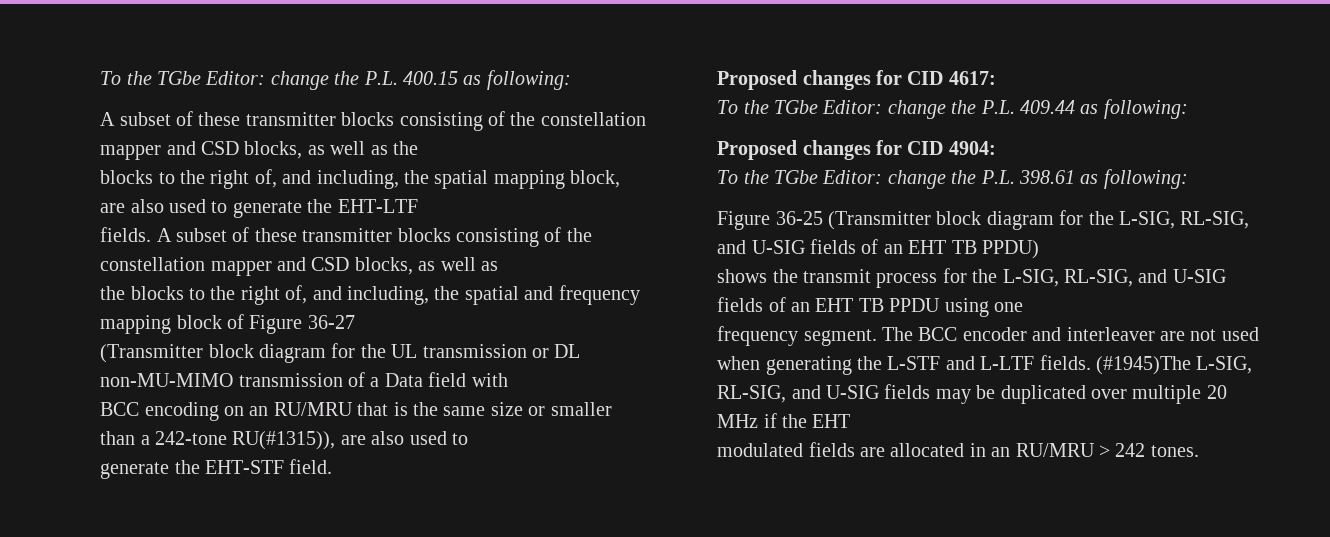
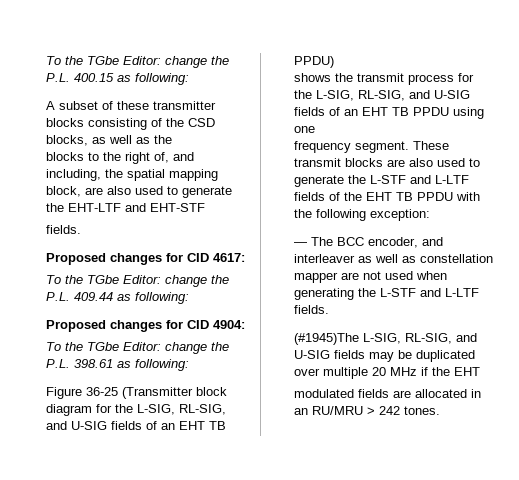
[540,112,646,126] [100,141,196,160] constellation mapper and -> (184, 122) none
[100,227,592,247] [100,257,498,276] [100,285,640,305] [100,314,355,334] [100,343,581,363] [100,372,508,387] [100,402,612,421] [100,431,468,450] [100,459,333,479] // fields. A subset of these transmitter blocks consisting of the constellation mapper and CSD blocks, as well as // the blocks to the right of, and including, the spatial and frequency mapping block of Figure 36-27 // (Transmitter block diagram for the UL transmission or DL non-MU-MIMO transmission of a Data field with // BCC encoding on an RU/MRU that is the same size or smaller than a 242-tone RU(#1315)), are also used to // generate the EHT-STF field. -> [124,203,205,212] [45,225,81,234] and EHT-STF // fields.
(877, 337) none -> [412,141,449,150] [293,158,480,167] [293,175,469,187] [293,192,480,201] [293,209,430,221] [293,242,307,246] These transmit blocks are also used to generate the L-STF and L-LTF fields of the EHT TB PPDU with the following exception: // —
[962,327,1027,341] encoder -> [367,237,418,248] encoder,
(1155, 334) none -> [357,254,493,263] [293,272,338,283] as well as constellation mapper
(1091, 362) none -> (329, 309) //

